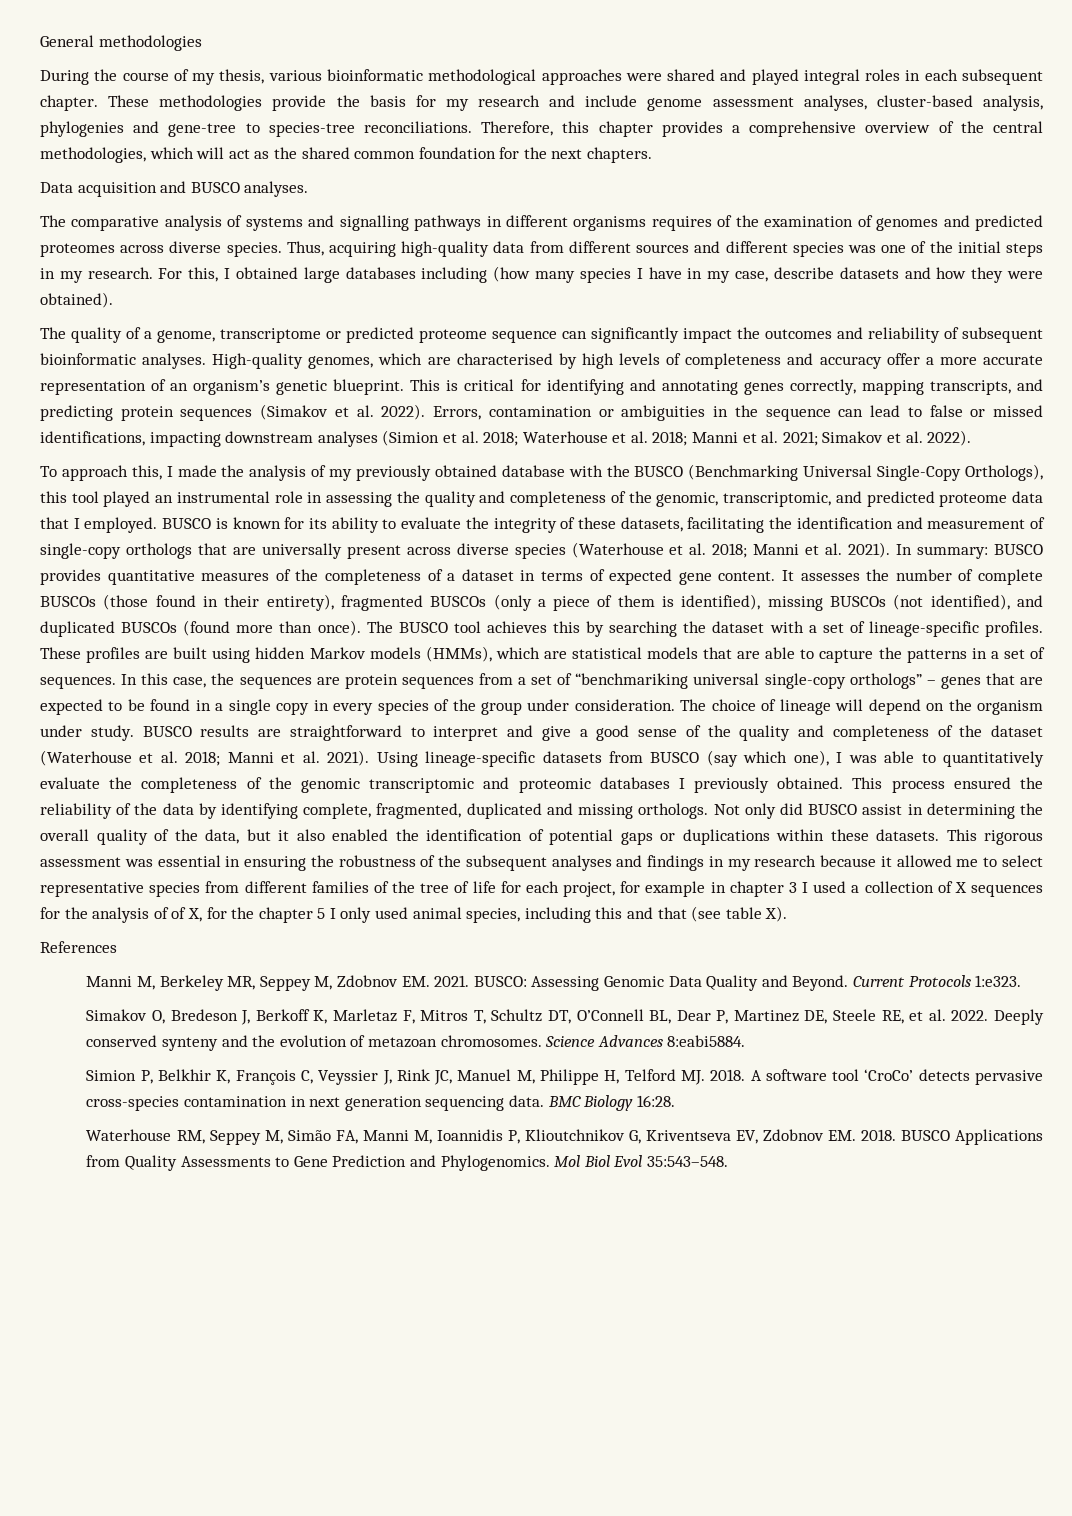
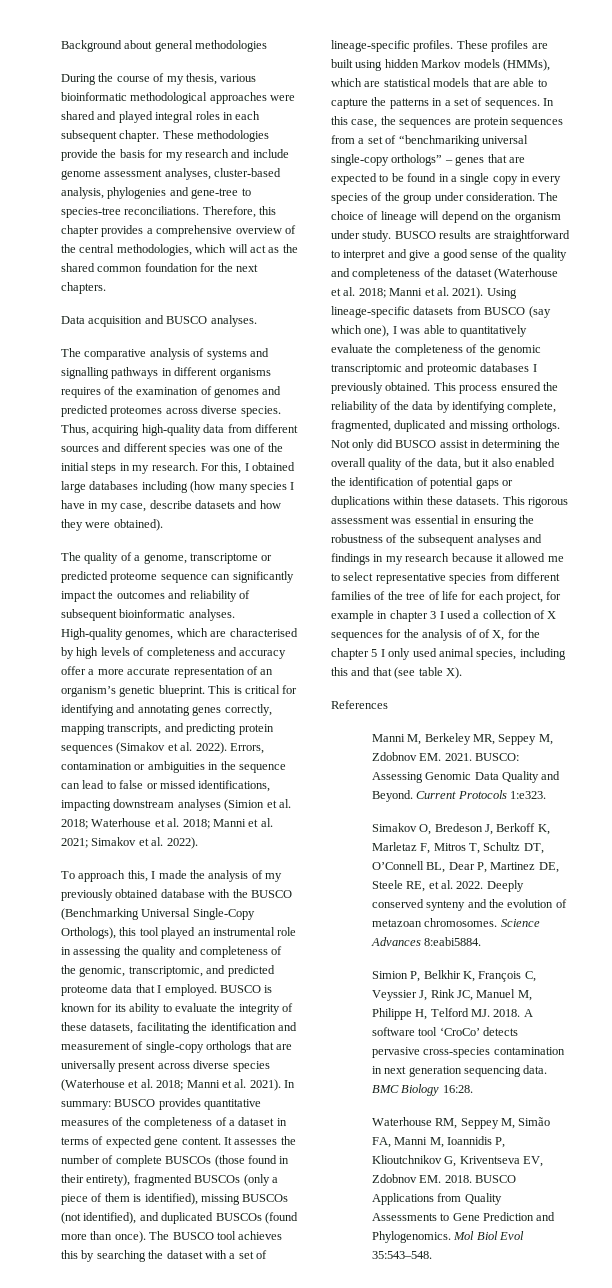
[40,35,94,47] General -> [61,40,193,52] Background about general

